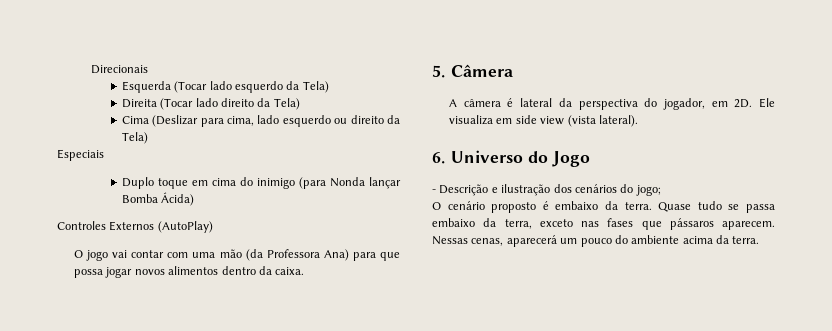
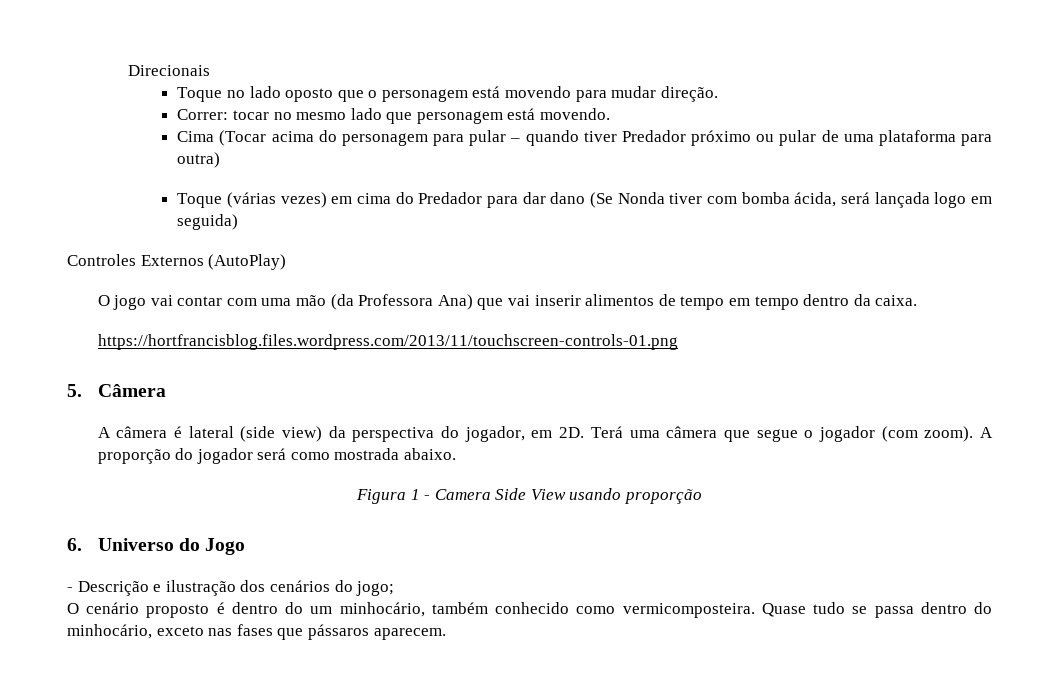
[121,81,329,93] [121,98,300,110] [121,115,401,127] [121,132,148,144] [57,149,104,161] [121,177,402,189] [121,192,195,206] Esquerda (Tocar lado esquerdo da Tela) // Direita (Tocar lado direito da Tela) // Cima (Deslizar para cima, lado esquerdo ou direito da Tela) // Especiais // Duplo toque em cima do inimigo (para Nonda lançar Bomba Ácida) -> [177,86,718,102] [177,108,611,124] [177,130,993,146] [177,152,221,168] [177,192,992,208] [177,214,239,230] Toque no lado oposto que o personagem está movendo para mudar direção. // Correr: tocar no mesmo lado que personagem está movendo. // Cima (Tocar acima do personagem para pular – quando tiver Predador próximo ou pular de uma plataforma para outra) // Toque (várias vezes) em cima do Predador para dar dano (Se Nonda tiver com bomba ácida, será lançada logo em seguida)
[352,252,400,261] [74,266,219,278] para que possa jogar novos alimentos -> [477,294,799,310] que vai inserir alimentos de tempo em tempo
(305, 271) none -> [97,334,678,350] // https://hortfrancisblog.files.wordpress.com/2013/11/touchscreen-controls-01.png
(553, 102) none -> [240,426,322,442] (side view)
[759,98,775,108] [449,115,638,127] Ele visualiza em side view (vista lateral). -> [590,426,994,442] [97,448,457,464] [355,488,703,504] Terá uma câmera que segue o jogador (com zoom). A proporção do jogador será como mostrada abaixo. // Figura 1 - Camera Side View usando proporção
[555,201,652,210] embaixo da terra. -> [231,602,755,618] dentro do um minhocário, também conhecido como vermicomposteira.
[432,218,532,229] embaixo da terra, -> [920,602,993,614] [67,624,152,639] dentro do minhocário,
[432,235,760,247] Nessas cenas, aparecerá um pouco do ambiente acima da terra. -> (446, 634) none

